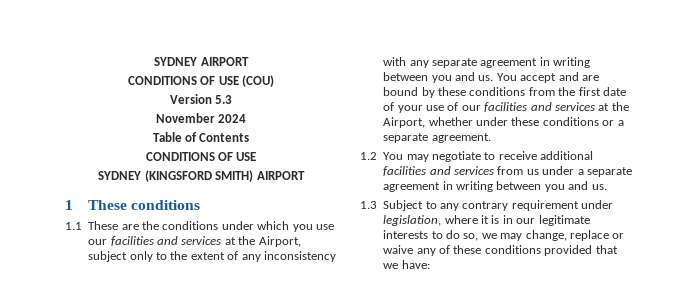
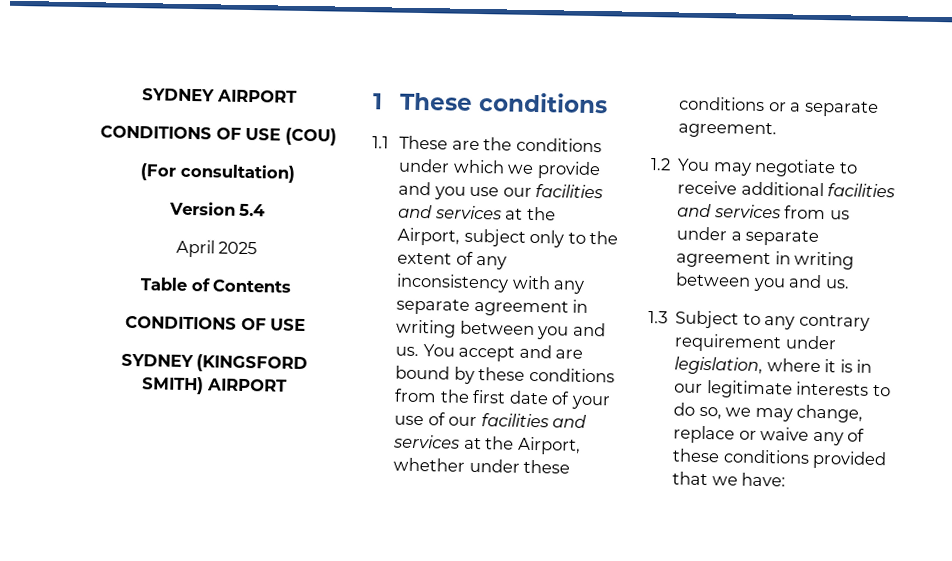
(275, 81) none -> [140,163,295,183] // (For consultation)
[215,95,233,104] [155,113,247,123] 5.3 // November 2024 -> [239,203,267,217] [175,239,258,258] 5.4 // April 2025
(290, 225) none -> [507,161,601,180] [398,181,432,196] we provide and

